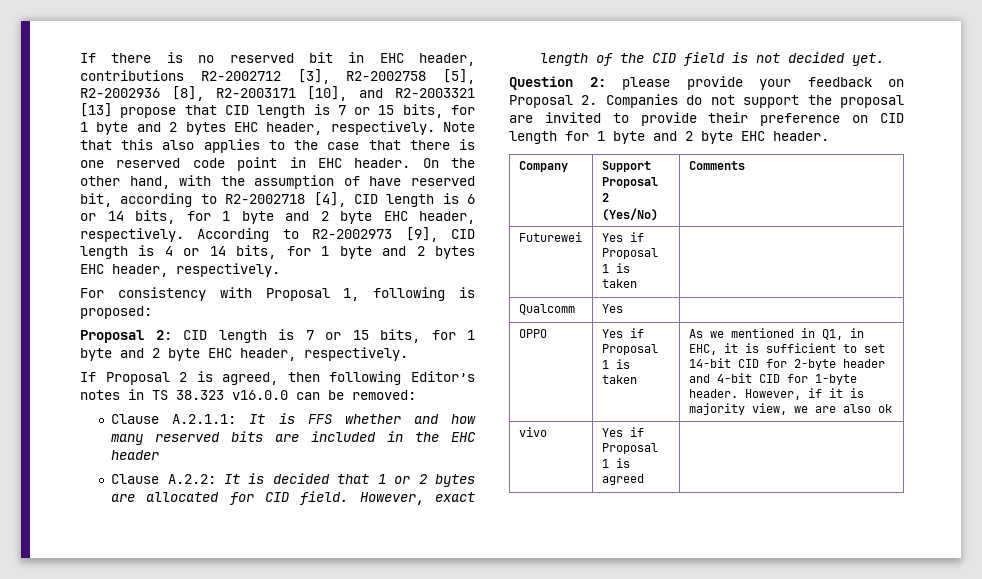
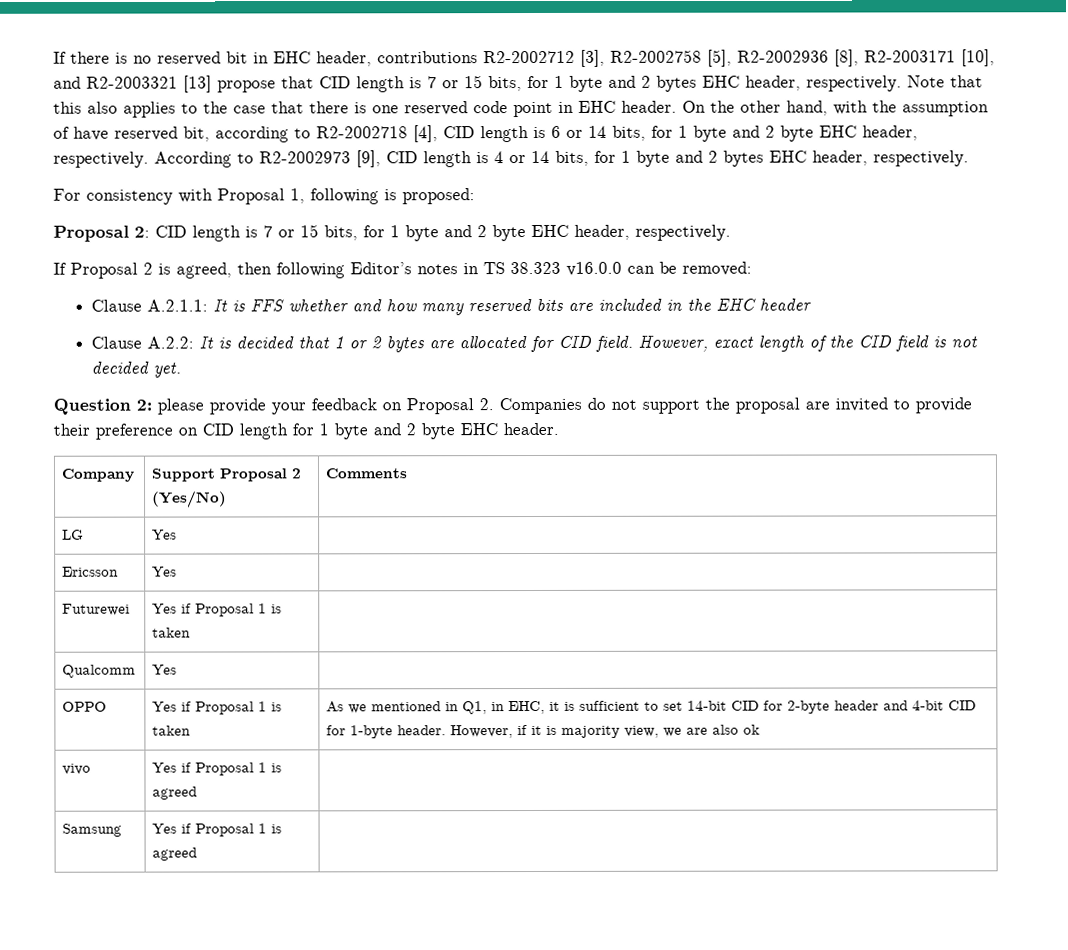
(745, 165) none -> [62,529,85,540] [152,529,178,540] [62,566,120,577] [152,566,178,577] // LG | Yes | // Ericsson | Yes |
(644, 479) none -> [62,823,123,837] [152,823,283,837] [152,847,198,861] // Samsung | Yes if Proposal 1 is agreed |

